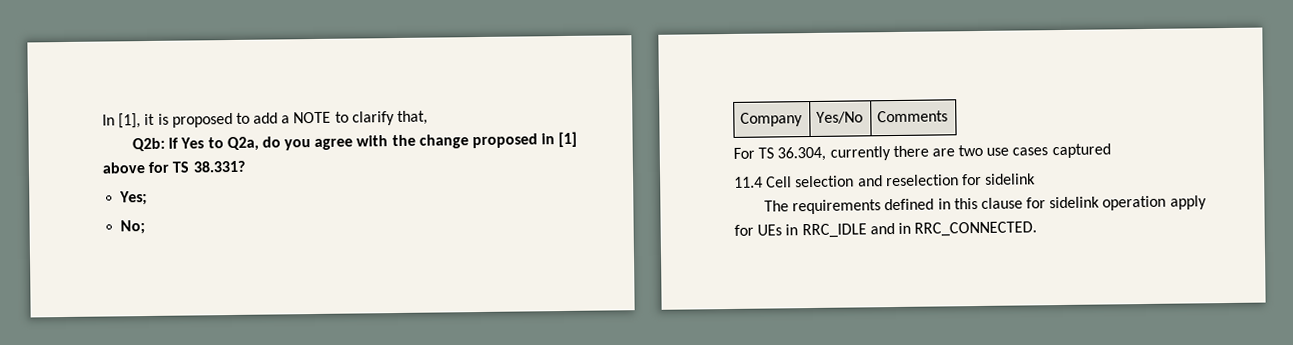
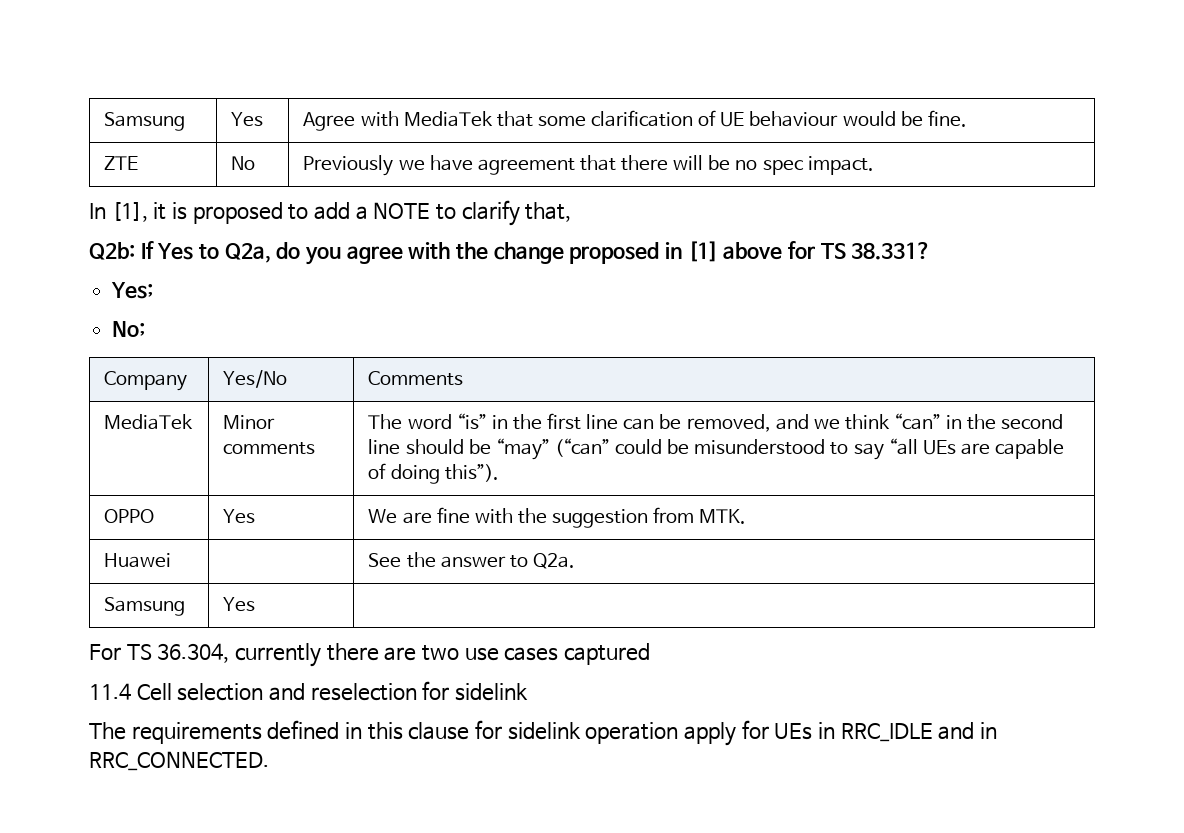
(102, 120) none -> [104,112,186,131] [231,112,264,127] [303,110,967,131] [104,156,139,170] [231,156,256,170] [303,155,874,176] Samsung | Yes | Agree with MediaTek that some clarification of UE behaviour would be fine. // ZTE | No | Previously we have agreement that there will be no spec impact. //
(949, 116) none -> [104,414,194,430] [223,415,276,429] [223,442,316,455] [368,413,1064,432] [368,438,1065,460] [368,463,499,484] [104,509,155,523] [223,509,256,524] [368,507,747,528] [104,553,172,568] [368,552,575,569] [104,597,186,616] [223,597,256,612] // MediaTek | Minor comments | The word “is” in the first line can be removed, and we think “can” in the second line should be “may” (“can” could be misunderstood to say “all UEs are capable of doing this”). // OPPO | Yes | We are fine with the suggestion from MTK. // Huawei | | See the answer to Q2a. // Samsung | Yes |

